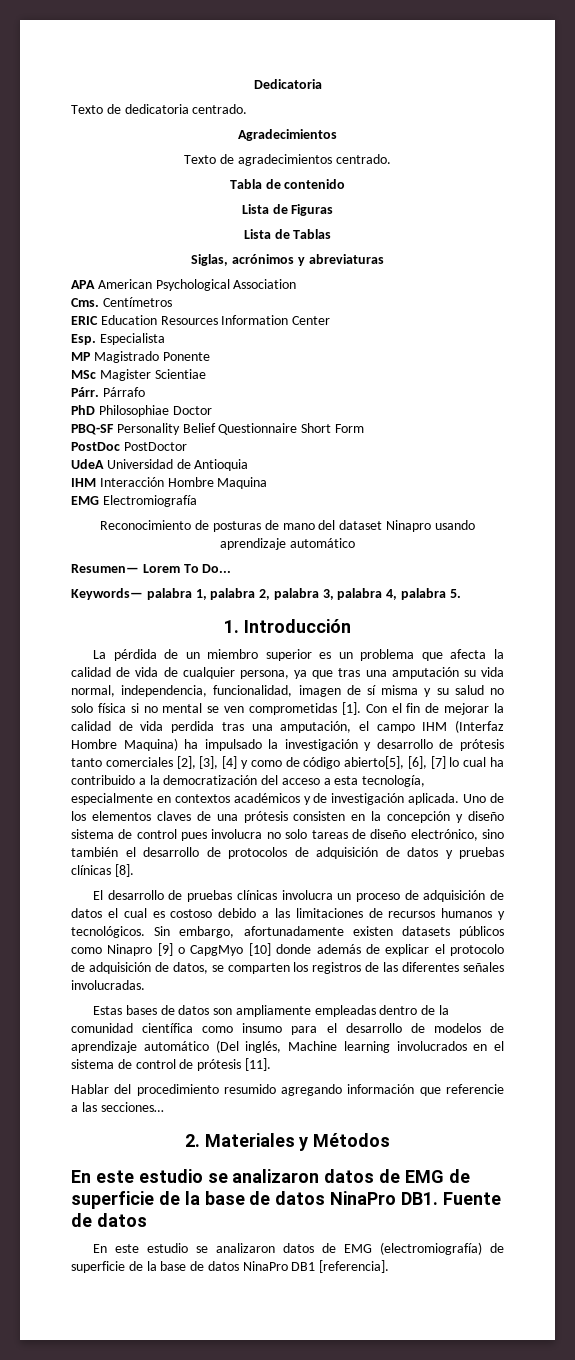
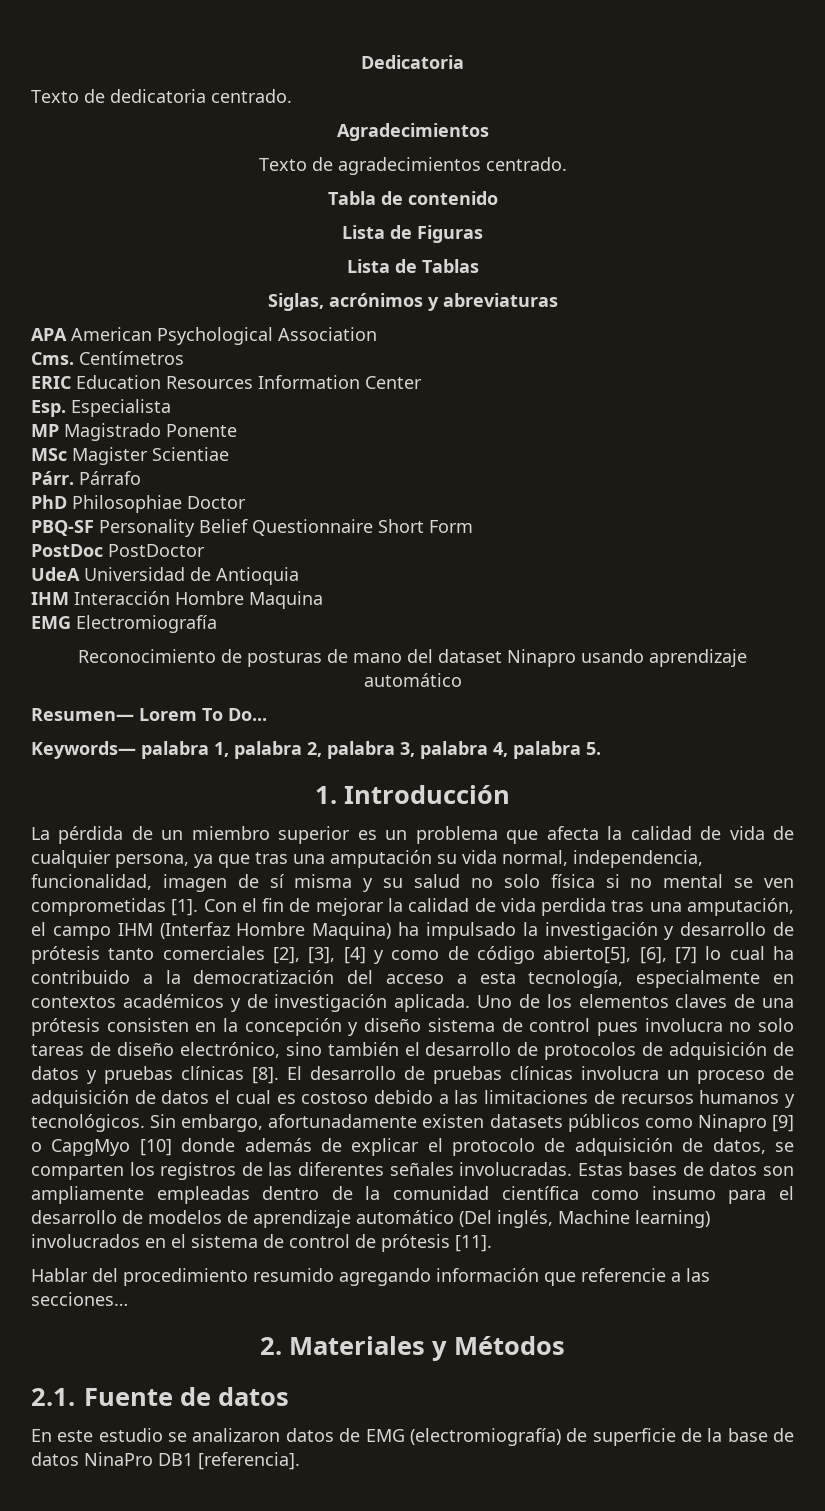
(134, 870) // -> (279, 1075) none
(145, 985) // -> (573, 1169) none
[343,1041,390,1053] learning -> [635,1210,710,1228] learning)
[71,1169,470,1183] [71,1191,439,1209] En este estudio se analizaron datos de EMG de superficie de la base de datos NinaPro DB1. -> [31,1388,75,1406] 2.1.

